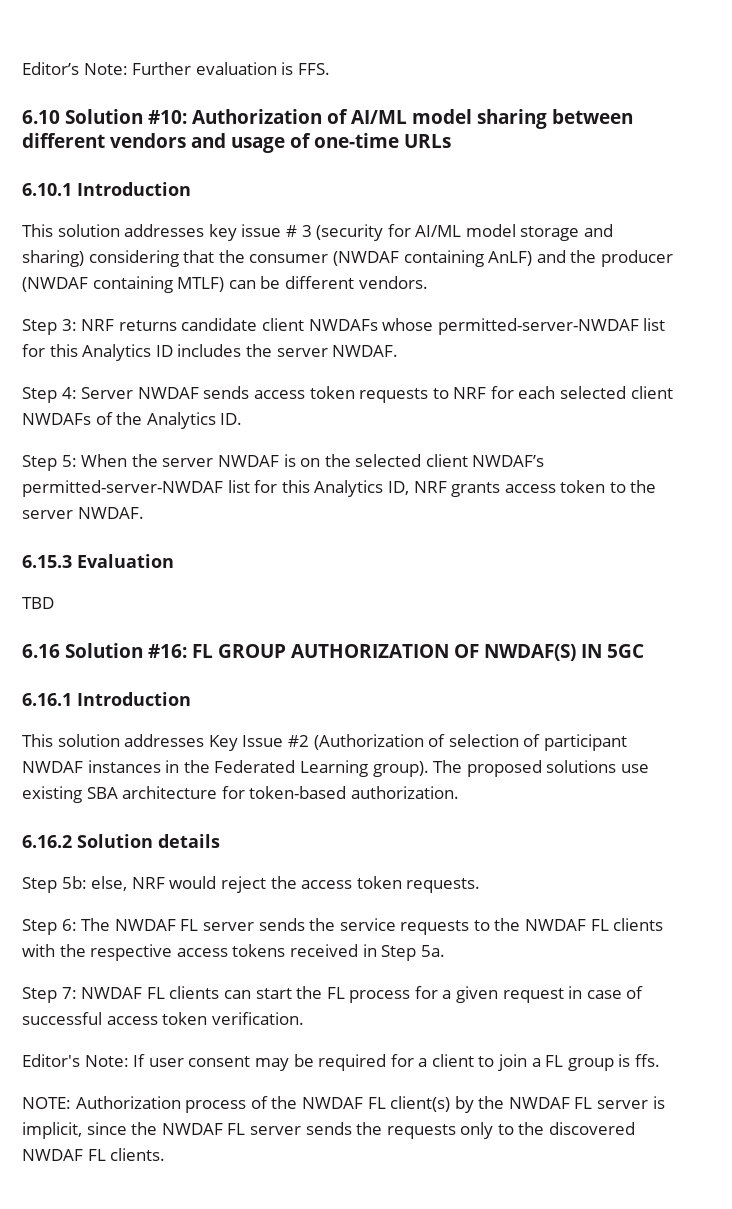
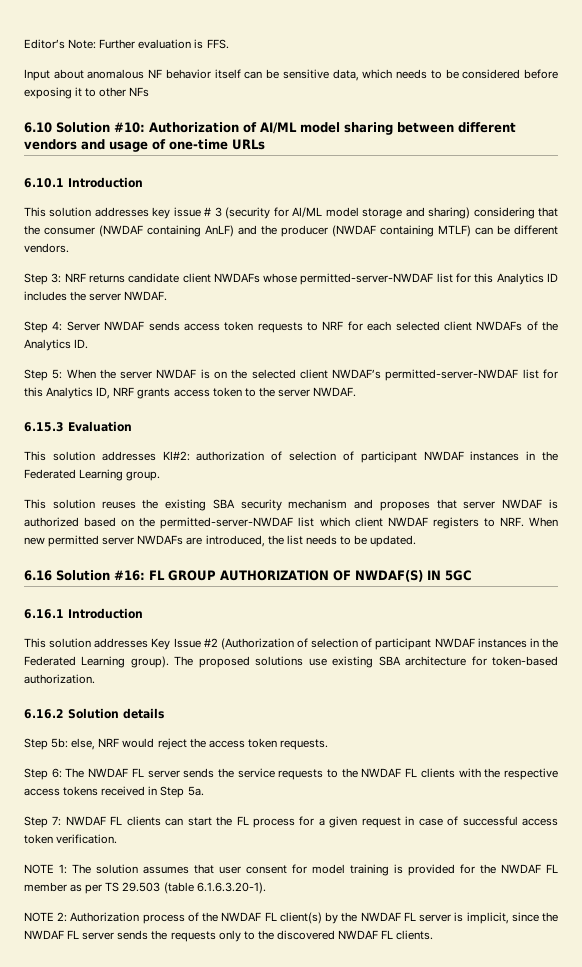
(330, 69) none -> [24,69,558,81] [24,87,150,99] // Input about anomalous NF behavior itself can be sensitive data, which needs to be considered before exposing it to other NFs
[22,597,54,609] TBD -> [24,451,558,463] [24,469,161,481] [24,499,558,511] [24,517,558,529] [24,535,417,547] This solution addresses KI#2: authorization of selection of participant NWDAF instances in the Federated Learning group. // This solution reuses the existing SBA security mechanism and proposes that server NWDAF is authorized based on the permitted-server-NWDAF list which client NWDAF registers to NRF. When new permitted server NWDAFs are introduced, the list needs to be updated.
[22,1054,661,1071] [22,1097,71,1109] Editor's Note: If user consent may be required for a client to join a FL group is ffs. // NOTE: -> [24,864,558,876] [24,882,266,894] [24,912,68,922] NOTE 1: The solution assumes that user consent for model training is provided for the NWDAF FL member as per TS 29.503 (table 6.1.6.3.20-1). // NOTE 2:

